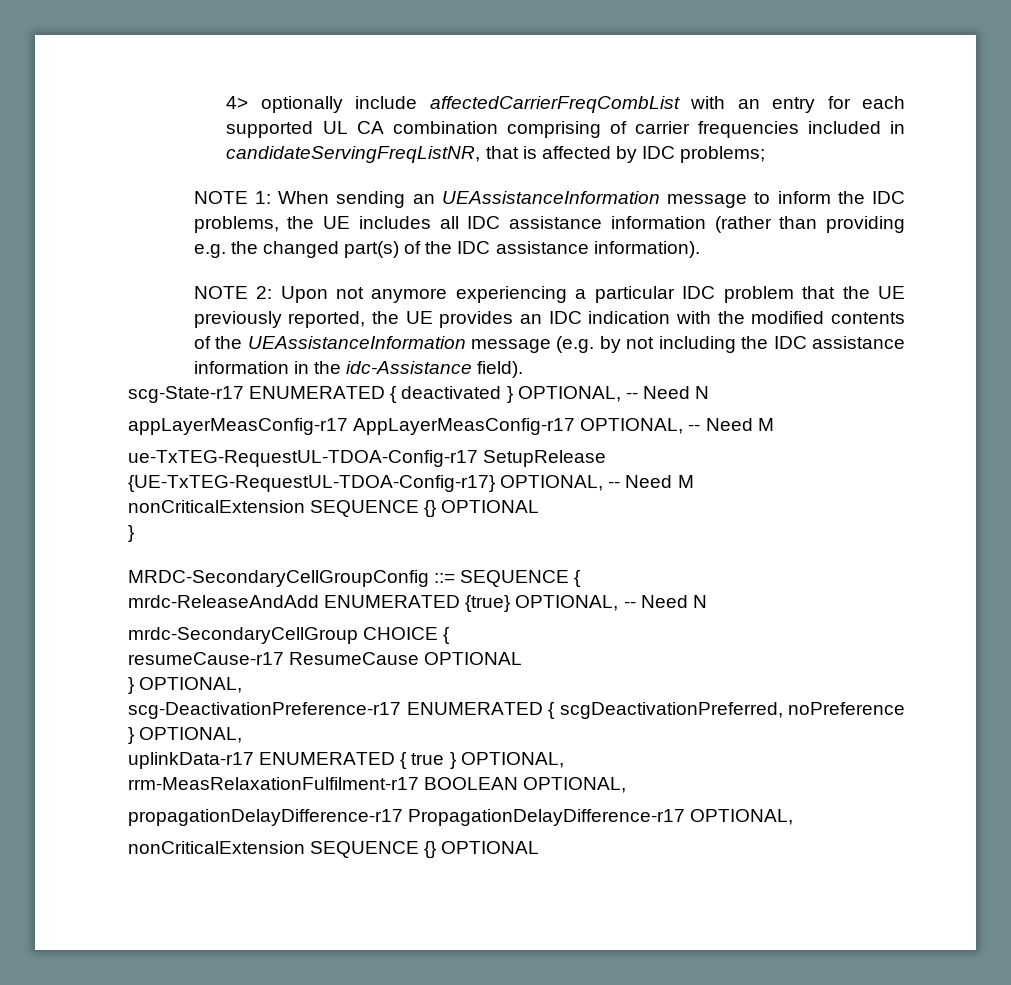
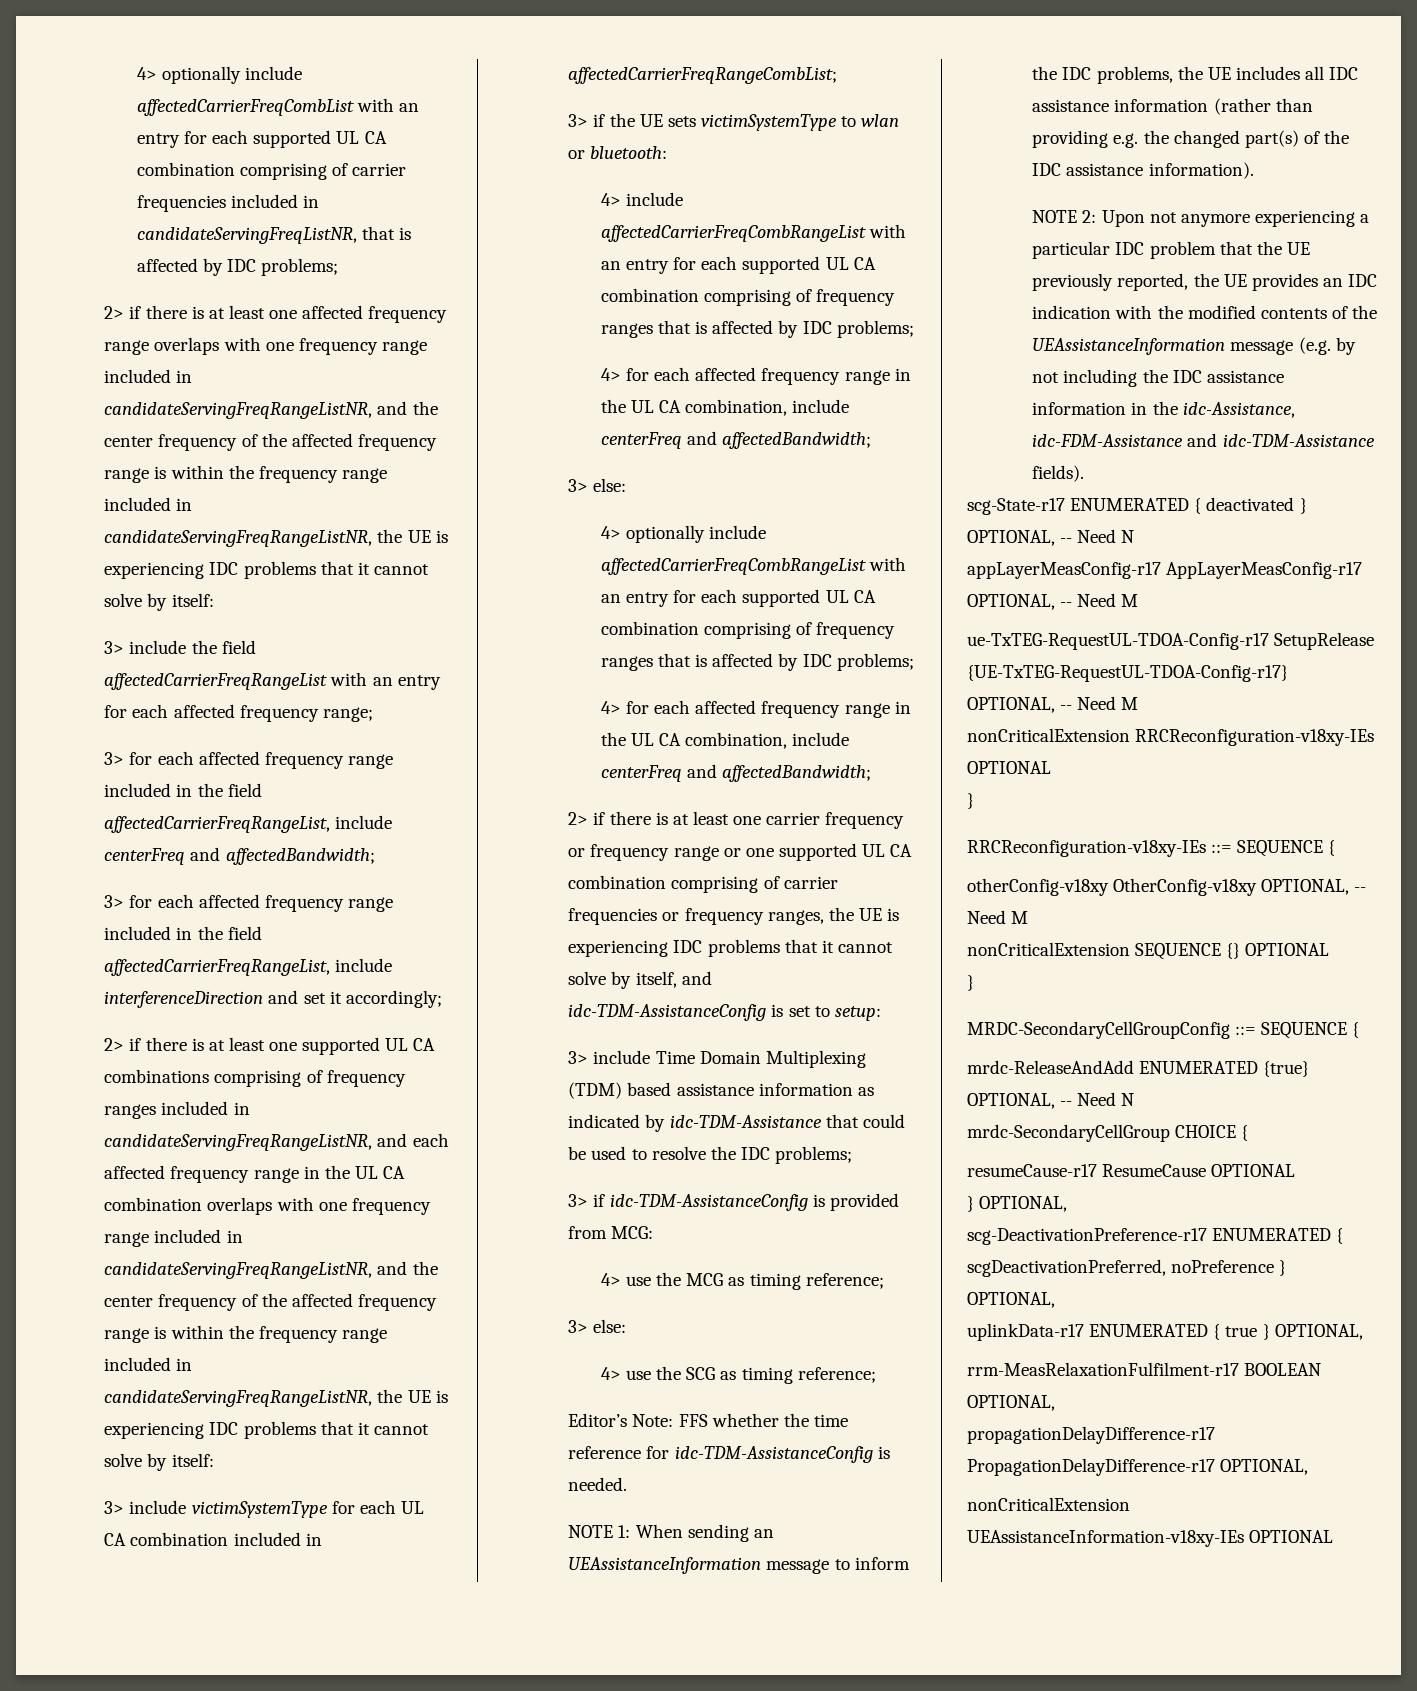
(766, 154) none -> [104,305,448,323] [104,337,427,355] [104,369,193,383] [104,401,438,419] [104,433,437,451] [104,465,387,483] [104,497,193,511] [104,529,448,547] [104,561,429,579] [104,593,214,611] [104,640,256,654] [104,672,441,690] [104,704,373,722] [104,751,393,769] [104,783,262,797] [104,815,393,833] [104,847,375,865] [104,894,393,912] [104,926,262,940] [104,958,393,976] [104,990,442,1008] [104,1037,436,1055] [104,1069,406,1087] [104,1101,250,1119] [104,1133,449,1151] [104,1165,406,1183] [104,1197,431,1215] [104,1229,243,1247] [104,1261,438,1279] [104,1293,437,1311] [104,1325,387,1343] [104,1357,193,1371] [104,1389,448,1407] [104,1421,429,1439] [104,1453,214,1471] [104,1500,424,1518] [104,1532,322,1546] [568,67,838,84] [568,113,900,131] [568,146,668,159] [600,192,684,206] [600,224,907,242] [600,256,876,274] [600,288,896,306] [600,320,914,338] [600,367,911,385] [600,399,850,416] [600,431,872,449] [568,478,627,492] [600,525,767,543] [600,557,907,575] [600,589,876,607] [600,621,896,639] [600,653,914,671] [600,700,911,718] [600,732,850,749] [600,764,872,782] [568,811,905,829] [568,843,913,861] [568,875,838,893] [568,907,900,925] [568,939,893,957] [568,971,712,989] [568,1004,881,1021] [568,1050,866,1068] [568,1082,874,1099] [568,1114,905,1132] [568,1146,853,1164] [568,1193,899,1211] [568,1226,654,1239] [600,1272,884,1290] [568,1319,627,1333] [600,1366,876,1384] [568,1413,848,1427] [568,1446,890,1463] [568,1477,628,1491] // 2> if there is at least one affected frequency range overlaps with one frequency range included in candidateServingFreqRangeListNR, and the center frequency of the affected frequency range is within the frequency range included in candidateServingFreqRangeListNR, the UE is experiencing IDC problems that it cannot solve by itself: // 3> include the field affectedCarrierFreqRangeList with an entry for each affected frequency range; // 3> for each affected frequency range included in the field affectedCarrierFreqRangeList, include centerFreq and affectedBandwidth; // 3> for each affected frequency range included in the field affectedCarrierFreqRangeList, include interferenceDirection and set it accordingly; // 2> if there is at least one supported UL CA combinations comprising of frequency ranges included in candidateServingFreqRangeListNR, and each affected frequency range in the UL CA combination overlaps with one frequency range included in candidateServingFreqRangeListNR, and the center frequency of the affected frequency range is within the frequency range included in candidateServingFreqRangeListNR, the UE is experiencing IDC problems that it cannot solve by itself: // 3> include victimSystemType for each UL CA combination included in affectedCarrierFreqRangeCombList; // 3> if the UE sets victimSystemType to wlan or bluetooth: // 4> include affectedCarrierFreqCombRangeList with an entry for each supported UL CA combination comprising of frequency ranges that is affected by IDC problems; // 4> for each affected frequency range in the UL CA combination, include centerFreq and affectedBandwidth; // 3> else: // 4> optionally include affectedCarrierFreqCombRangeList with an entry for each supported UL CA combination comprising of frequency ranges that is affected by IDC problems; // 4> for each affected frequency range in the UL CA combination, include centerFreq and affectedBandwidth; // 2> if there is at least one carrier frequency or frequency range or one supported UL CA combination comprising of carrier frequencies or frequency ranges, the UE is experiencing IDC problems that it cannot solve by itself, and idc-TDM-AssistanceConfig is set to setup: // 3> include Time Domain Multiplexing (TDM) based assistance information as indicated by idc-TDM-Assistance that could be used to resolve the IDC problems; // 3> if idc-TDM-AssistanceConfig is provided from MCG: // 4> use the MCG as timing reference; // 3> else: // 4> use the SCG as timing reference; // Editor’s Note: FFS whether the time reference for idc-TDM-AssistanceConfig is needed.
[346,361,524,378] idc-Assistance field). -> [1182,402,1295,418] [1032,433,1375,447] [1032,465,1085,482] idc-Assistance, idc-FDM-Assistance and idc-TDM-Assistance fields).
(694, 481) none -> [967,728,1375,746] [967,761,1051,774] [967,793,974,809] [967,840,1336,857] [967,878,1367,896] [967,910,1029,924] // nonCriticalExtension RRCReconfiguration-v18xy-IEs OPTIONAL // } // RRCReconfiguration-v18xy-IEs ::= SEQUENCE { // otherConfig-v18xy OtherConfig-v18xy OPTIONAL, -- Need M
[310,841,437,858] SEQUENCE {} -> [967,1530,1244,1547] UEAssistanceInformation-v18xy-IEs

